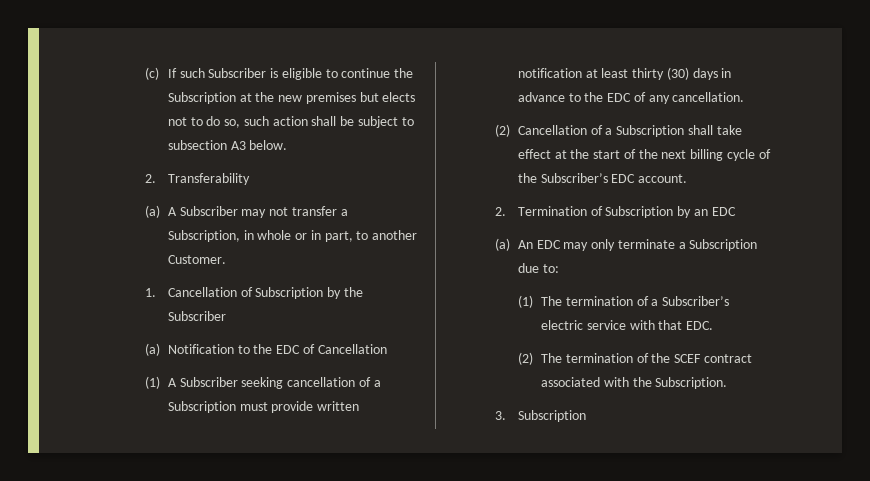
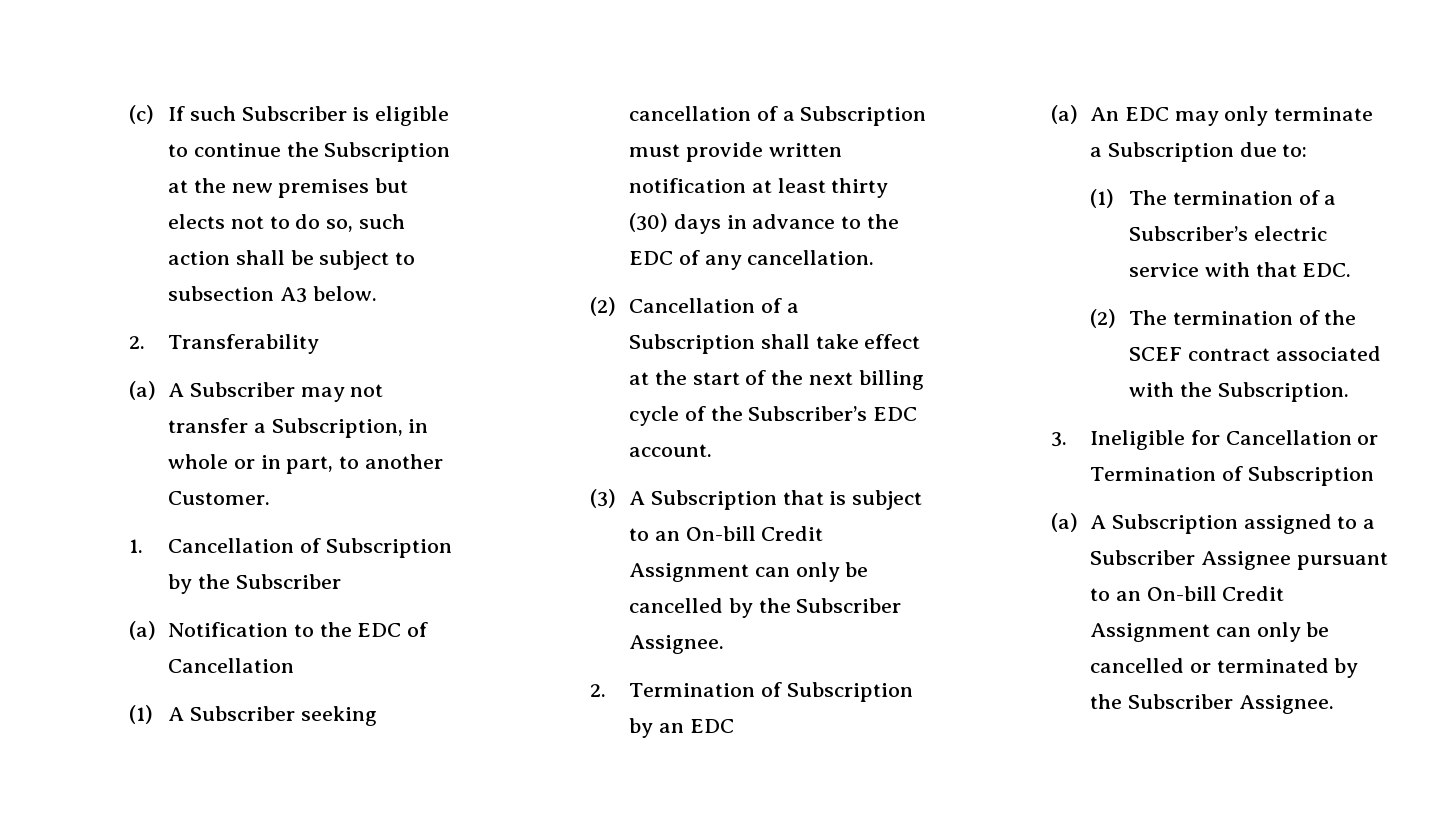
(688, 178) none -> [589,489,923,510] [628,526,824,541] [628,562,869,582] [628,598,902,618] [628,635,724,654] // (3) A Subscription that is subject to an On-bill Credit Assignment can only be cancelled by the Subscriber Assignee.
[517,410,586,422] Subscription -> [1089,430,1379,450] [1089,466,1374,486] [1050,513,1376,534] [1089,550,1388,570] [1089,586,1285,601] [1089,622,1330,642] [1089,658,1359,678] [1089,694,1334,714] Ineligible for Cancellation or Termination of Subscription // (a) A Subscription assigned to a Subscriber Assignee pursuant to an On-bill Credit Assignment can only be cancelled or terminated by the Subscriber Assignee.

